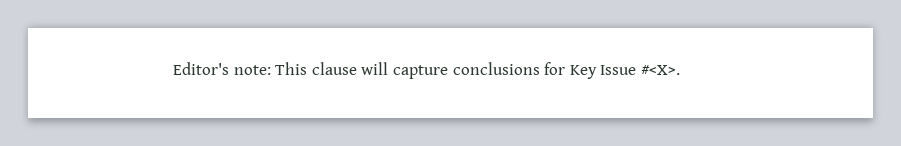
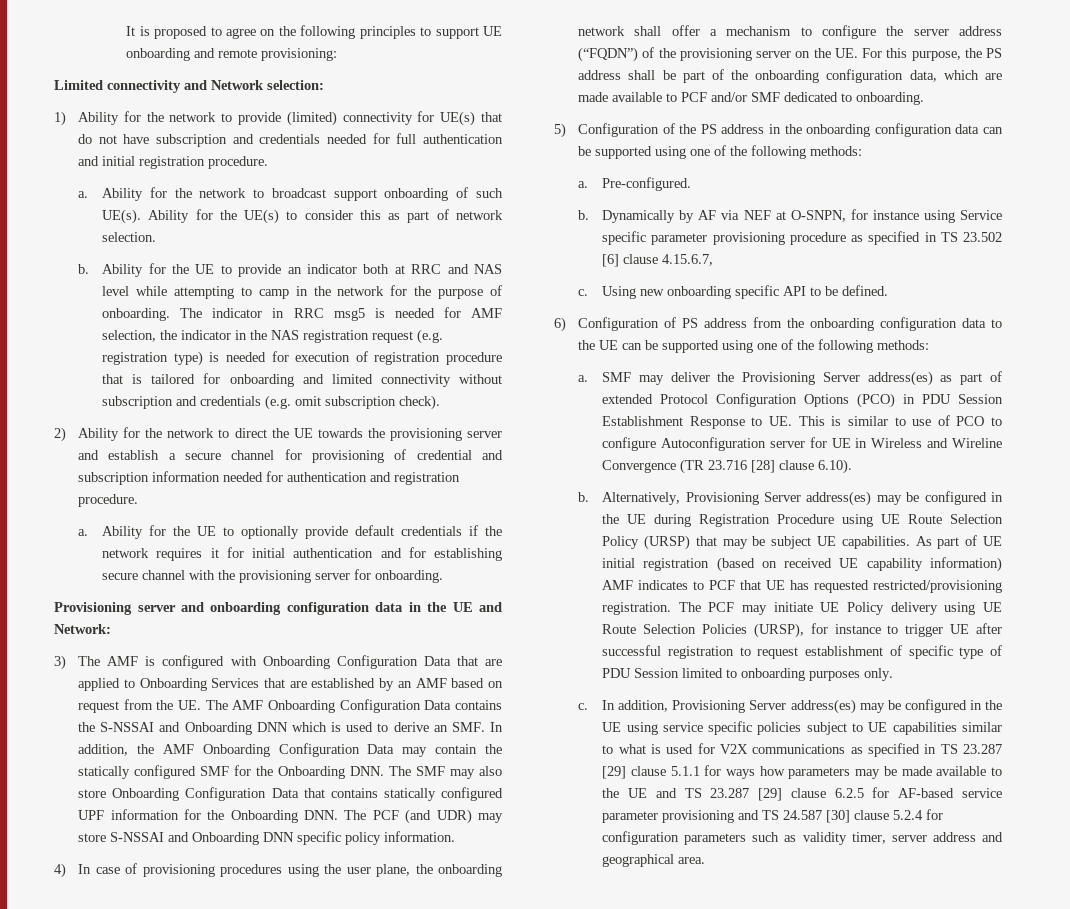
[173,62,681,79] Editor's note: This clause will capture conclusions for Key Issue #<X>. -> [126,25,502,39] [126,48,338,61] [54,80,325,93] [54,111,503,126] [78,133,504,147] [78,156,269,169] [78,187,504,201] [102,209,503,224] [102,232,157,242] [78,263,502,277] [102,285,502,299] [102,307,503,321] [102,329,444,344] [102,351,502,366] [102,373,502,387] [102,395,441,410] [54,427,503,442] [78,449,503,463] [78,471,461,485] [78,494,139,507] [78,525,503,539] [102,547,502,561] [102,569,444,583] [54,602,502,615] [54,624,112,634] [54,655,502,670] [78,678,503,691] [78,699,502,713] [78,722,504,735] [78,743,502,757] [78,765,502,779] [78,787,503,801] [78,809,503,824] [78,831,456,845] [54,863,502,878] [578,25,1002,39] [578,47,1002,62] [578,69,1002,83] [578,92,925,105] [554,123,1003,138] [578,145,863,159] [578,177,692,191] [578,209,1002,223] [602,231,1002,245] [602,254,714,267] [578,285,889,299] [554,317,1002,332] [578,339,930,353] [578,371,1003,386] [602,393,1004,408] [602,415,1003,429] [602,437,1002,451] [602,459,853,474] [578,491,1003,506] [602,514,1003,527] [602,535,1002,550] [602,557,1002,572] [602,580,1002,593] [602,602,1002,615] [602,623,1002,638] [602,645,1002,659] [602,668,894,681] [578,699,1003,714] [602,721,1003,735] [602,743,1002,757] [602,765,1002,779] [602,787,1002,801] [602,809,944,823] [602,831,1003,845] [602,854,706,867] It is proposed to agree on the following principles to support UE onboarding and remote provisioning: // Limited connectivity and Network selection: // 1) Ability for the network to provide (limited) connectivity for UE(s) that do not have subscription and credentials needed for full authentication and initial registration procedure. // a. Ability for the network to broadcast support onboarding of such UE(s). Ability for the UE(s) to consider this as part of network selection. // b. Ability for the UE to provide an indicator both at RRC and NAS level while attempting to camp in the network for the purpose of onboarding. The indicator in RRC msg5 is needed for AMF selection, the indicator in the NAS registration request (e.g. registration type) is needed for execution of registration procedure that is tailored for onboarding and limited connectivity without subscription and credentials (e.g. omit subscription check). // 2) Ability for the network to direct the UE towards the provisioning server and establish a secure channel for provisioning of credential and subscription information needed for authentication and registration procedure. // a. Ability for the UE to optionally provide default credentials if the network requires it for initial authentication and for establishing secure channel with the provisioning server for onboarding. // Provisioning server and onboarding configuration data in the UE and Network: // 3) The AMF is configured with Onboarding Configuration Data that are applied to Onboarding Services that are established by an AMF based on request from the UE. The AMF Onboarding Configuration Data contains the S-NSSAI and Onboarding DNN which is used to derive an SMF. In addition, the AMF Onboarding Configuration Data may contain the statically configured SMF for the Onboarding DNN. The SMF may also store Onboarding Configuration Data that contains statically configured UPF information for the Onboarding DNN. The PCF (and UDR) may store S-NSSAI and Onboarding DNN specific policy information. // 4) In case of provisioning procedures using the user plane, the onboarding network shall offer a mechanism to configure the server address (“FQDN”) of the provisioning server on the UE. For this purpose, the PS address shall be part of the onboarding configuration data, which are made available to PCF and/or SMF dedicated to onboarding. // 5) Configuration of the PS address in the onboarding configuration data can be supported using one of the following methods: // a. Pre-configured. // b. Dynamically by AF via NEF at O-SNPN, for instance using Service specific parameter provisioning procedure as specified in TS 23.502 [6] clause 4.15.6.7, // c. Using new onboarding specific API to be defined. // 6) Configuration of PS address from the onboarding configuration data to the UE can be supported using one of the following methods: // a. SMF may deliver the Provisioning Server address(es) as part of extended Protocol Configuration Options (PCO) in PDU Session Establishment Response to UE. This is similar to use of PCO to configure Autoconfiguration server for UE in Wireless and Wireline Convergence (TR 23.716 [28] clause 6.10). // b. Alternatively, Provisioning Server address(es) may be configured in the UE during Registration Procedure using UE Route Selection Policy (URSP) that may be subject UE capabilities. As part of UE initial registration (based on received UE capability information) AMF indicates to PCF that UE has requested restricted/provisioning registration. The PCF may initiate UE Policy delivery using UE Route Selection Policies (URSP), for instance to trigger UE after successful registration to request establishment of specific type of PDU Session limited to onboarding purposes only. // c. In addition, Provisioning Server address(es) may be configured in the UE using service specific policies subject to UE capabilities similar to what is used for V2X communications as specified in TS 23.287 [29] clause 5.1.1 for ways how parameters may be made available to the UE and TS 23.287 [29] clause 6.2.5 for AF-based service parameter provisioning and TS 24.587 [30] clause 5.2.4 for configuration parameters such as validity timer, server address and geographical area.

